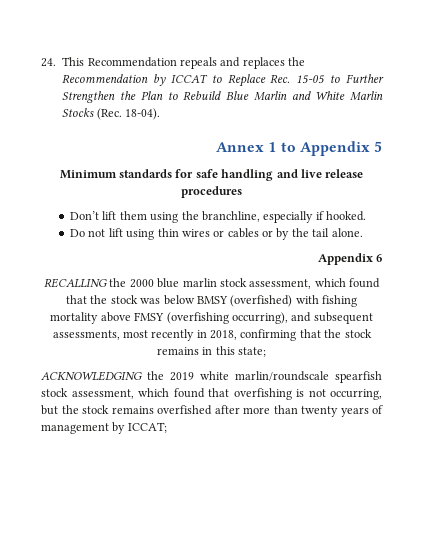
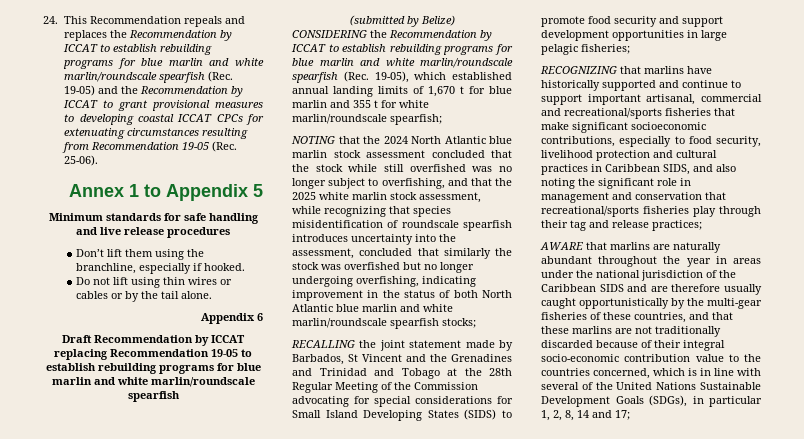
[227,74,384,87] [62,91,383,103] [62,108,160,120] Replace Rec. 15-05 to Further Strengthen the Plan to Rebuild Blue Marlin and White Marlin Stocks (Rec. 18-04). -> [113,44,213,55] [63,58,264,69] [64,71,234,83] [64,85,244,97] [63,100,263,111] [64,114,264,125] [64,128,249,139] [62,141,238,153] [64,155,99,166] establish rebuilding programs for blue marlin and white marlin/roundscale spearfish (Rec. 19-05) and the Recommendation by ICCAT to grant provisional measures to developing coastal ICCAT CPCs for extenuating circumstances resulting from Recommendation 19-05 (Rec. 25-06).
[44,278,380,289] [66,295,357,307] [50,312,373,324] [52,329,372,341] [156,346,267,357] [41,371,382,383] [41,388,382,400] [41,405,383,417] [41,422,167,434] RECALLING the 2000 blue marlin stock assessment, which found that the stock was below BMSY (overfished) with fishing mortality above FMSY (overfishing occurring), and subsequent assessments, most recently in 2018, confirming that the stock remains in this state; // ACKNOWLEDGING the 2019 white marlin/roundscale spearfish stock assessment, which found that overfishing is not occurring, but the stock remains overfished after more than twenty years of management by ICCAT; -> [62,335,245,346] [54,349,252,360] [45,363,261,374] [51,377,255,387] [127,391,180,402] [349,15,455,27] [292,30,492,41] [291,44,513,55] [292,58,513,68] [292,71,512,83] [292,86,512,97] [292,100,429,108] [292,114,442,125] [291,136,512,144] [292,150,512,158] [292,164,512,172] [292,178,512,189] [292,192,481,203] [292,206,451,217] [292,220,512,231] [292,234,456,245] [292,248,512,259] [292,262,474,273] [292,276,476,287] [292,290,512,301] [292,304,453,312] [292,318,476,329] [291,340,513,351] [292,354,512,365] [292,368,512,379] [292,382,478,393] [292,396,513,407] [292,409,512,421] [541,16,723,27] [541,30,727,41] [541,44,630,55] [540,66,712,74] [541,80,741,91] [541,94,762,105] [541,108,735,119] [541,122,706,133] [541,136,761,147] [541,150,717,161] [541,164,736,175] [541,178,691,189] [541,192,726,203] [541,206,761,217] [541,220,702,231] [540,242,721,253] [541,256,761,267] [541,270,736,281] [541,284,762,295] [541,298,762,309] [541,312,733,323] [541,326,721,337] [541,340,725,351] [541,354,761,362] [541,368,761,379] [541,382,761,390] [541,395,762,407] [541,410,630,421] Draft Recommendation by ICCAT replacing Recommendation 19-05 to establish rebuilding programs for blue marlin and white marlin/roundscale spearfish // (submitted by Belize) // CONSIDERING the Recommendation by ICCAT to establish rebuilding programs for blue marlin and white marlin/roundscale spearfish (Rec. 19-05), which established annual landing limits of 1,670 t for blue marlin and 355 t for white marlin/roundscale spearfish; // NOTING that the 2024 North Atlantic blue marlin stock assessment concluded that the stock while still overfished was no longer subject to overfishing, and that the 2025 white marlin stock assessment, while recognizing that species misidentification of roundscale spearfish introduces uncertainty into the assessment, concluded that similarly the stock was overfished but no longer undergoing overfishing, indicating improvement in the status of both North Atlantic blue marlin and white marlin/roundscale spearfish stocks; // RECALLING the joint statement made by Barbados, St Vincent and the Grenadines and Trinidad and Tobago at the 28th Regular Meeting of the Commission advocating for special considerations for Small Island Developing States (SIDS) to promote food security and support development opportunities in large pelagic fisheries; // RECOGNIZING that marlins have historically supported and continue to support important artisanal, commercial and recreational/sports fisheries that make significant socioeconomic contributions, especially to food security, livelihood protection and cultural practices in Caribbean SIDS, and also noting the significant role in management and conservation that recreational/sports fisheries play through their tag and release practices; // AWARE that marlins are naturally abundant throughout the year in areas under the national jurisdiction of the Caribbean SIDS and are therefore usually caught opportunistically by the multi-gear fisheries of these countries, and that these marlins are not traditionally discarded because of their integral socio-economic contribution value to the countries concerned, which is in line with several of the United Nations Sustainable Development Goals (SDGs), in particular 1, 2, 8, 14 and 17;

